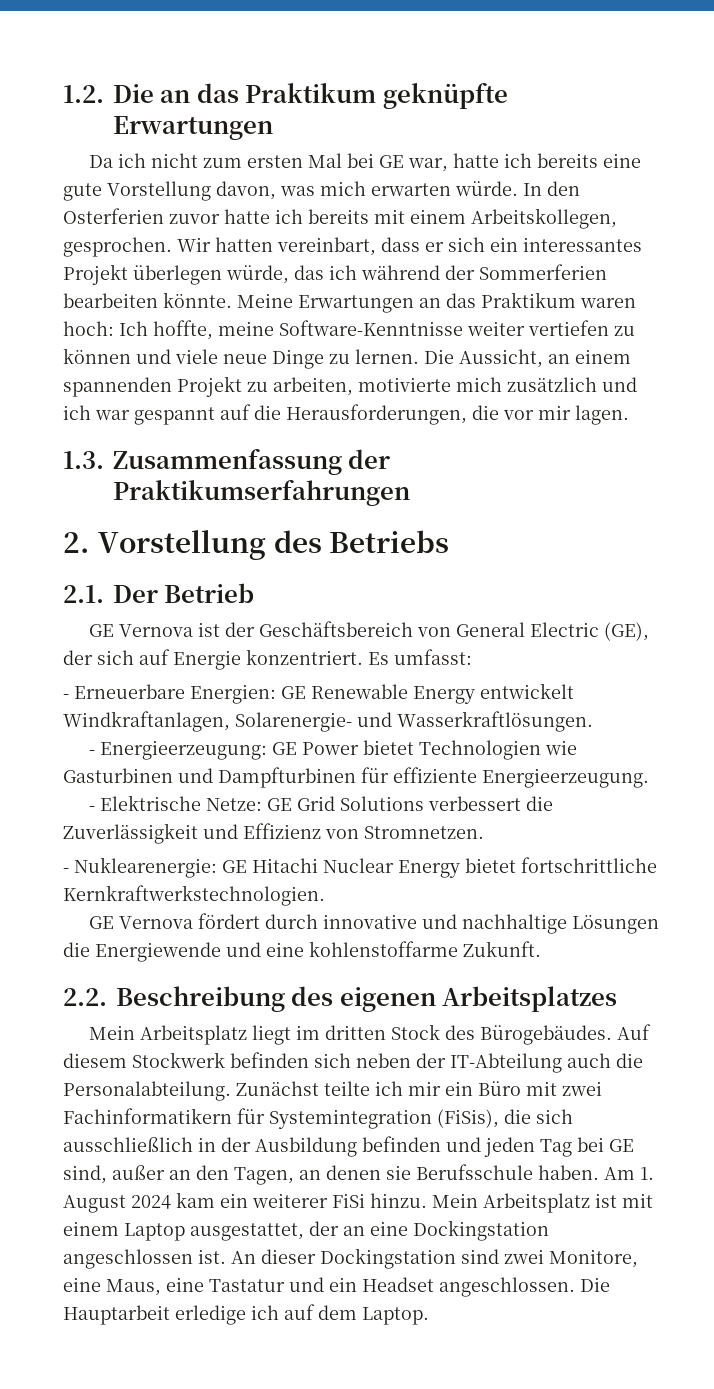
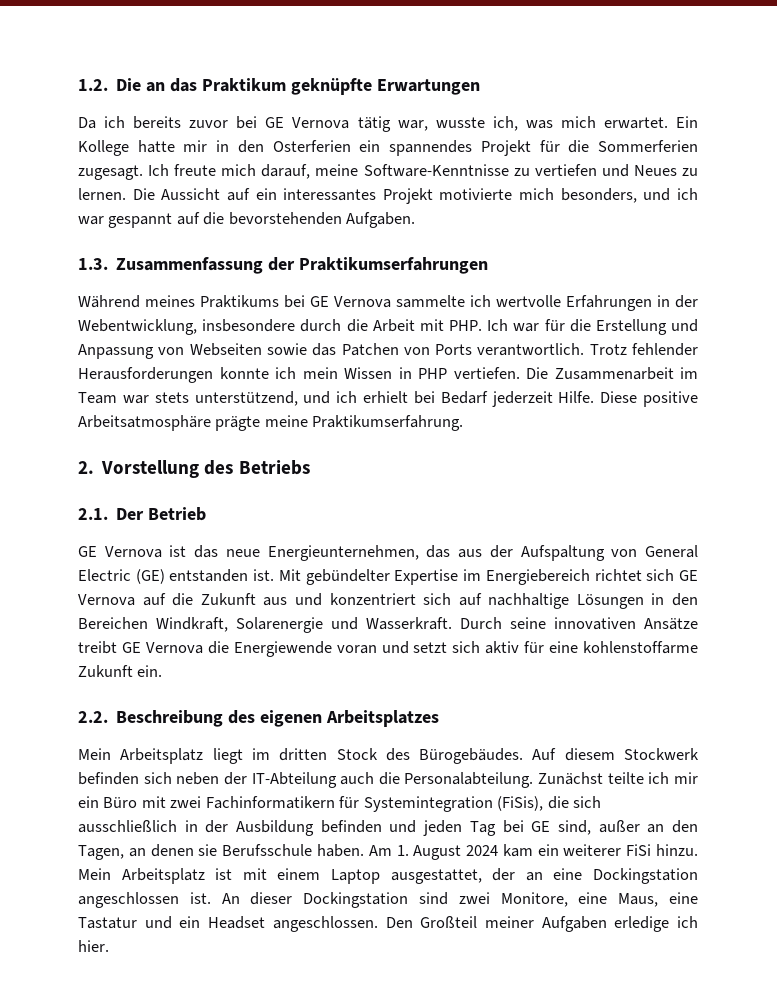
[150,153,641,172] [63,181,580,201] [63,208,617,229] [63,237,642,257] [63,264,607,285] [63,292,636,313] [63,320,635,340] [63,348,631,369] [63,376,353,397] nicht zum ersten Mal bei GE war, hatte ich bereits eine gute Vorstellung davon, was mich erwarten würde. In den Osterferien zuvor hatte ich bereits mit einem Arbeitskollegen, gesprochen. Wir hatten vereinbart, dass er sich ein interessantes Projekt überlegen würde, das ich während der Sommerferien bearbeiten könnte. Meine Erwartungen an das Praktikum waren hoch: Ich hoffte, meine Software-Kenntnisse weiter vertiefen zu können und viele neue Dinge zu lernen. Die Aussicht, an einem spannenden Projekt zu arbeiten, -> [133,116,698,132] [78,140,699,156] [78,164,699,180] [78,188,433,204] bereits zuvor bei GE Vernova tätig war, wusste ich, was mich erwartet. Ein Kollege hatte mir in den Osterferien ein spannendes Projekt für die Sommerferien zugesagt. Ich freute mich darauf, meine Software-Kenntnisse zu vertiefen und Neues zu lernen. Die Aussicht auf ein interessantes Projekt
[507,377,597,392] zusätzlich -> [560,188,637,203] besonders,
[286,404,629,425] Herausforderungen, die vor mir lagen. -> [228,212,416,228] bevorstehenden Aufgaben.
(410, 492) none -> [78,295,698,311] [78,319,698,335] [78,343,698,359] [78,367,698,383] [78,391,698,407] [78,415,464,431] // Während meines Praktikums bei GE Vernova sammelte ich wertvolle Erfahrungen in der Webentwicklung, insbesondere durch die Arbeit mit PHP. Ich war für die Erstellung und Anpassung von Webseiten sowie das Patchen von Ports verantwortlich. Trotz fehlender Herausforderungen konnte ich mein Wissen in PHP vertiefen. Die Zusammenarbeit im Team war stets unterstützend, und ich erhielt bei Bedarf jederzeit Hilfe. Diese positive Arbeitsatmosphäre prägte meine Praktikumserfahrung.
[224,621,649,641] [63,649,472,670] [63,683,574,704] [63,711,593,732] [88,740,577,760] [63,767,649,788] [88,795,553,811] [63,823,484,844] [63,857,657,878] [63,885,325,906] [88,913,659,934] [63,941,541,962] der Geschäftsbereich von General Electric (GE), der sich auf Energie konzentriert. Es umfasst: // - Erneuerbare Energien: GE Renewable Energy entwickelt Windkraftanlagen, Solarenergie- und Wasserkraftlösungen. // - Energieerzeugung: GE Power bietet Technologien wie Gasturbinen und Dampfturbinen für effiziente Energieerzeugung. // - Elektrische Netze: GE Grid Solutions verbessert die Zuverlässigkeit und Effizienz von Stromnetzen. // - Nuklearenergie: GE Hitachi Nuclear Energy bietet fortschrittliche Kernkraftwerkstechnologien. // GE Vernova fördert durch innovative und nachhaltige Lösungen die Energiewende und eine kohlenstoffarme Zukunft. -> [194,545,699,561] [78,569,699,585] [78,593,698,609] [78,617,698,633] [78,641,699,657] [78,665,163,677] das neue Energieunternehmen, das aus der Aufspaltung von General Electric (GE) entstanden ist. Mit gebündelter Expertise im Energiebereich richtet sich GE Vernova auf die Zukunft aus und konzentriert sich auf nachhaltige Lösungen in den Bereichen Windkraft, Solarenergie und Wasserkraft. Durch seine innovativen Ansätze treibt GE Vernova die Energiewende voran und setzt sich aktiv für eine kohlenstoffarme Zukunft ein.
[580,1277,610,1292] [63,1304,429,1325] Die Hauptarbeit erledige ich auf dem Laptop. -> [385,916,699,932] [78,940,109,952] Den Großteil meiner Aufgaben erledige ich hier.

